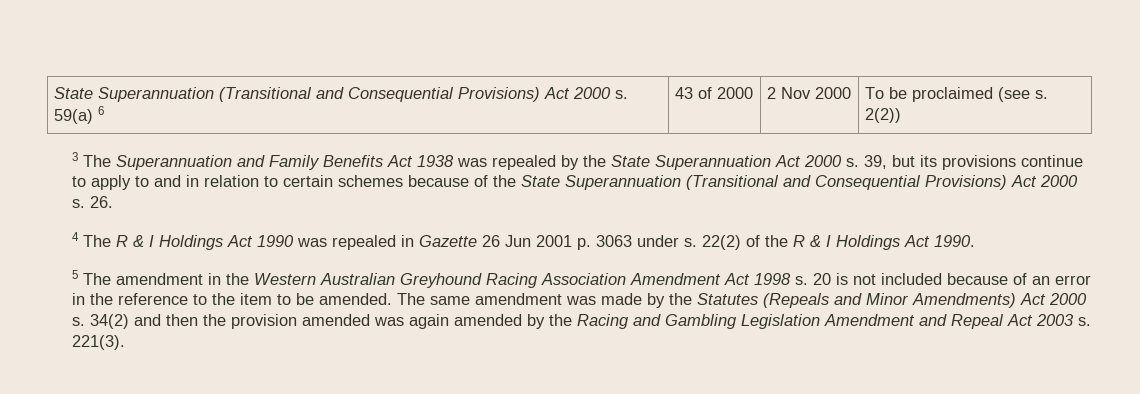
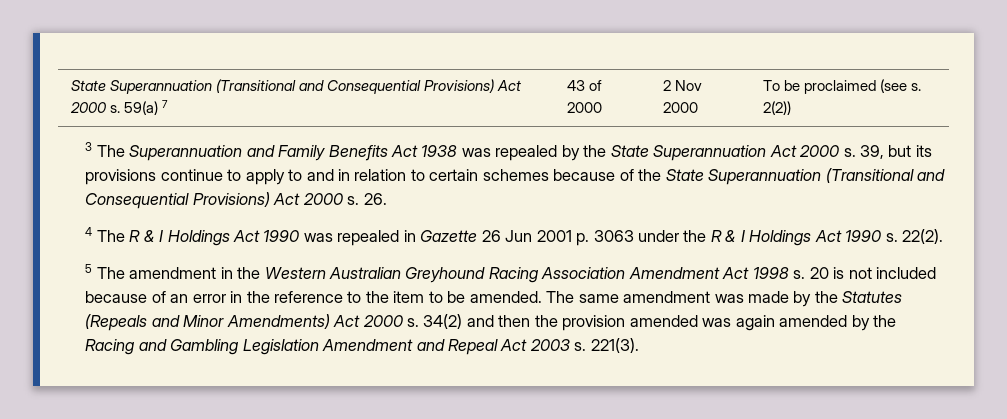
[97,106,104,115] 6 -> [162,100,169,108] 7
[684,235,761,250] s. 22(2) of -> (680, 236) none
[934,235,976,247] 1990. -> [845,229,944,244] 1990 s. 22(2).

